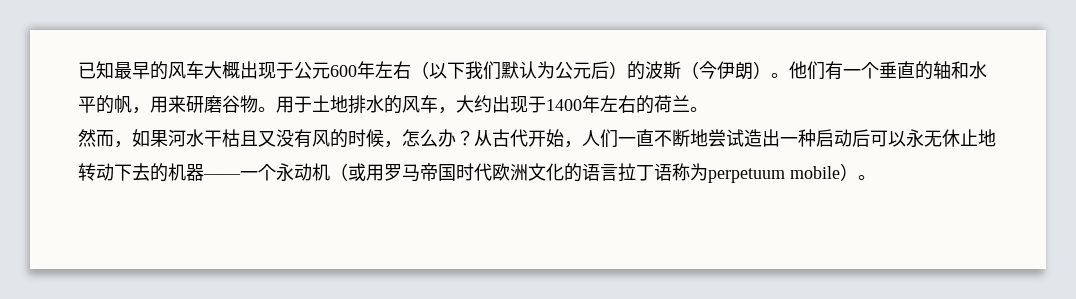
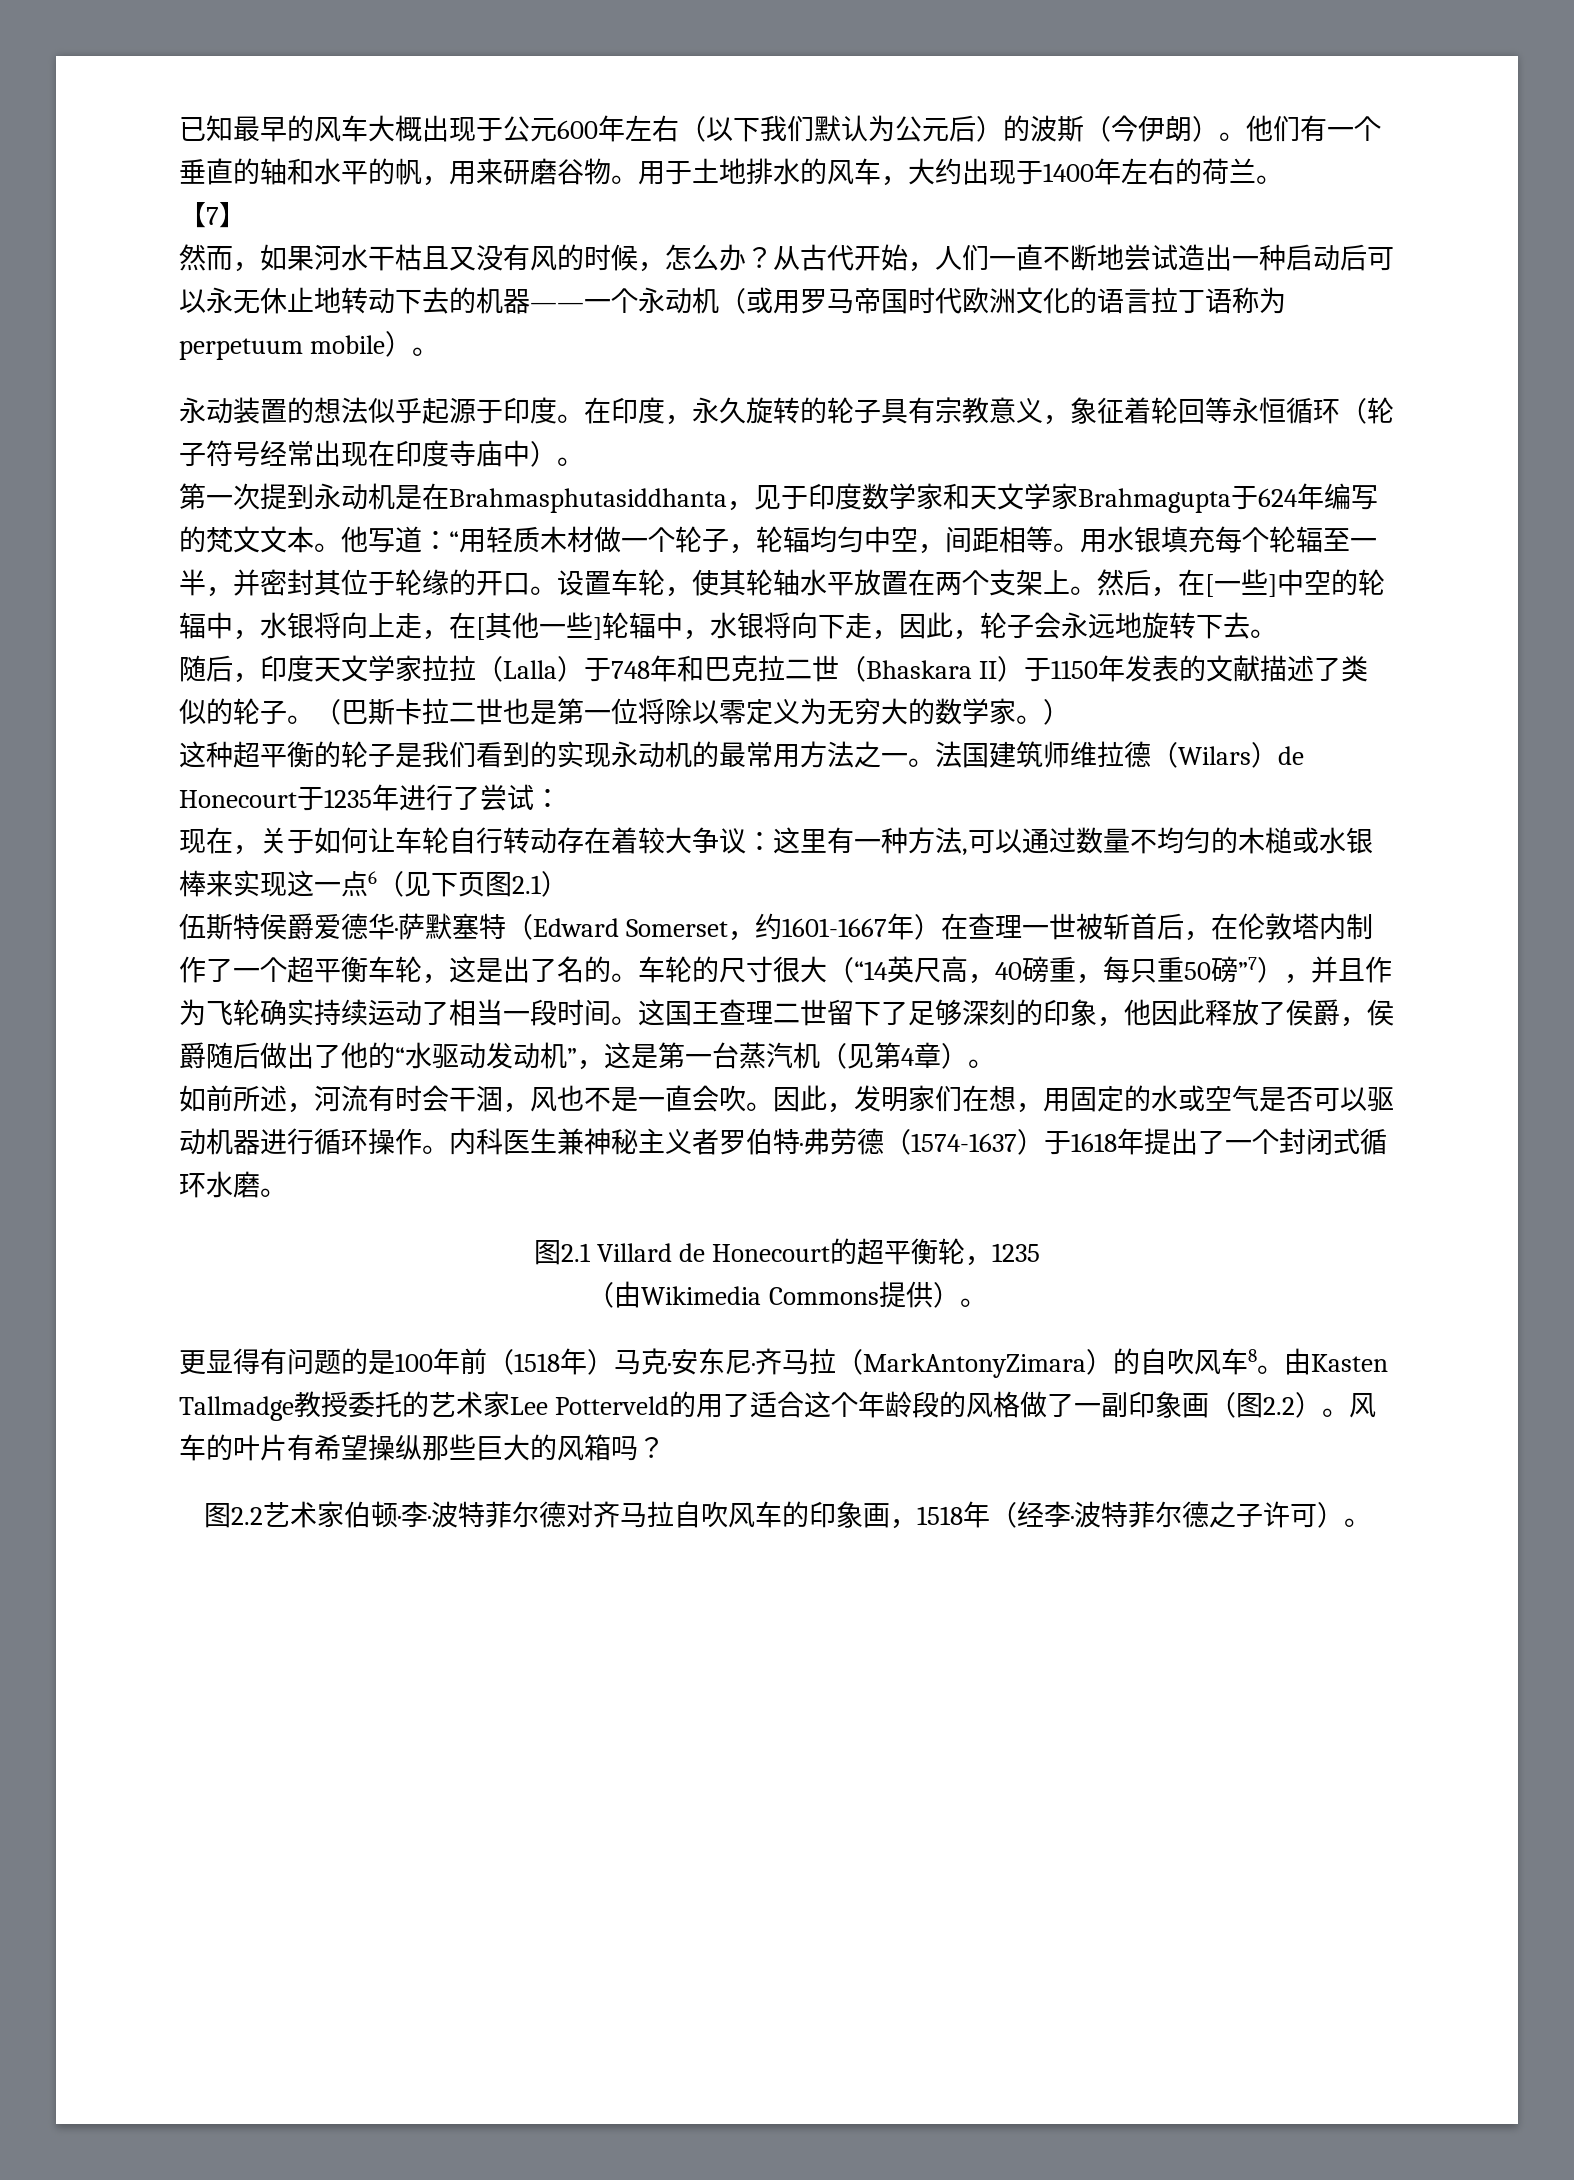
(708, 109) none -> [179,202,246,228] // 【7】
(876, 177) none -> [179,397,1394,425] [179,440,584,467] [179,483,1378,513] [179,526,1377,554] [179,569,1385,597] [179,612,1277,640] [179,655,1369,683] [179,698,1070,725] [179,741,1304,768] [179,784,561,811] [179,827,1373,856] [179,870,568,897] [179,913,1374,941] [179,956,1392,984] [179,999,1394,1027] [179,1042,995,1070] [179,1085,1394,1113] [179,1128,1387,1155] [179,1171,287,1198] [533,1238,1041,1266] [587,1281,987,1308] [179,1348,1257,1378] [1257,1348,1388,1375] [179,1391,1377,1421] [179,1434,665,1461] [203,1501,1371,1529] // 永动装置的想法似乎起源于印度。在印度，永久旋转的轮子具有宗教意义，象征着轮回等永恒循环（轮子符号经常出现在印度寺庙中）。 // 第一次提到永动机是在Brahmasphutasiddhanta，见于印度数学家和天文学家Brahmagupta于624年编写的梵文文本。他写道：“用轻质木材做一个轮子，轮辐均匀中空，间距相等。用水银填充每个轮辐至一半，并密封其位于轮缘的开口。设置车轮，使其轮轴水平放置在两个支架上。然后，在[一些]中空的轮辐中，水银将向上走，在[其他一些]轮辐中，水银将向下走，因此，轮子会永远地旋转下去。 // 随后，印度天文学家拉拉（Lalla）于748年和巴克拉二世（Bhaskara II）于1150年发表的文献描述了类似的轮子。（巴斯卡拉二世也是第一位将除以零定义为无穷大的数学家。） // 这种超平衡的轮子是我们看到的实现永动机的最常用方法之一。法国建筑师维拉德（Wilars）de Honecourt于1235年进行了尝试： // 现在，关于如何让车轮自行转动存在着较大争议：这里有一种方法,可以通过数量不均匀的木槌或水银棒来实现这一点6（见下页图2.1） // 伍斯特侯爵爱德华·萨默塞特（Edward Somerset，约1601-1667年）在查理一世被斩首后，在伦敦塔内制作了一个超平衡车轮，这是出了名的。车轮的尺寸很大（“14英尺高，40磅重，每只重50磅”7），并且作为飞轮确实持续运动了相当一段时间。这国王查理二世留下了足够深刻的印象，他因此释放了侯爵，侯爵随后做出了他的“水驱动发动机”，这是第一台蒸汽机（见第4章）。 // 如前所述，河流有时会干涸，风也不是一直会吹。因此，发明家们在想，用固定的水或空气是否可以驱动机器进行循环操作。内科医生兼神秘主义者罗伯特·弗劳德（1574-1637）于1618年提出了一个封闭式循环水磨。 // 图2.1 Villard de Honecourt的超平衡轮，1235 // （由Wikimedia Commons提供）。 // 更显得有问题的是100年前（1518年）马克·安东尼·齐马拉（MarkAntonyZimara）的自吹风车8。由Kasten Tallmadge教授委托的艺术家Lee Potterveld的用了适合这个年龄段的风格做了一副印象画（图2.2）。风车的叶片有希望操纵那些巨大的风箱吗？ // 图2.2艺术家伯顿·李·波特菲尔德对齐马拉自吹风车的印象画，1518年（经李·波特菲尔德之子许可）。

